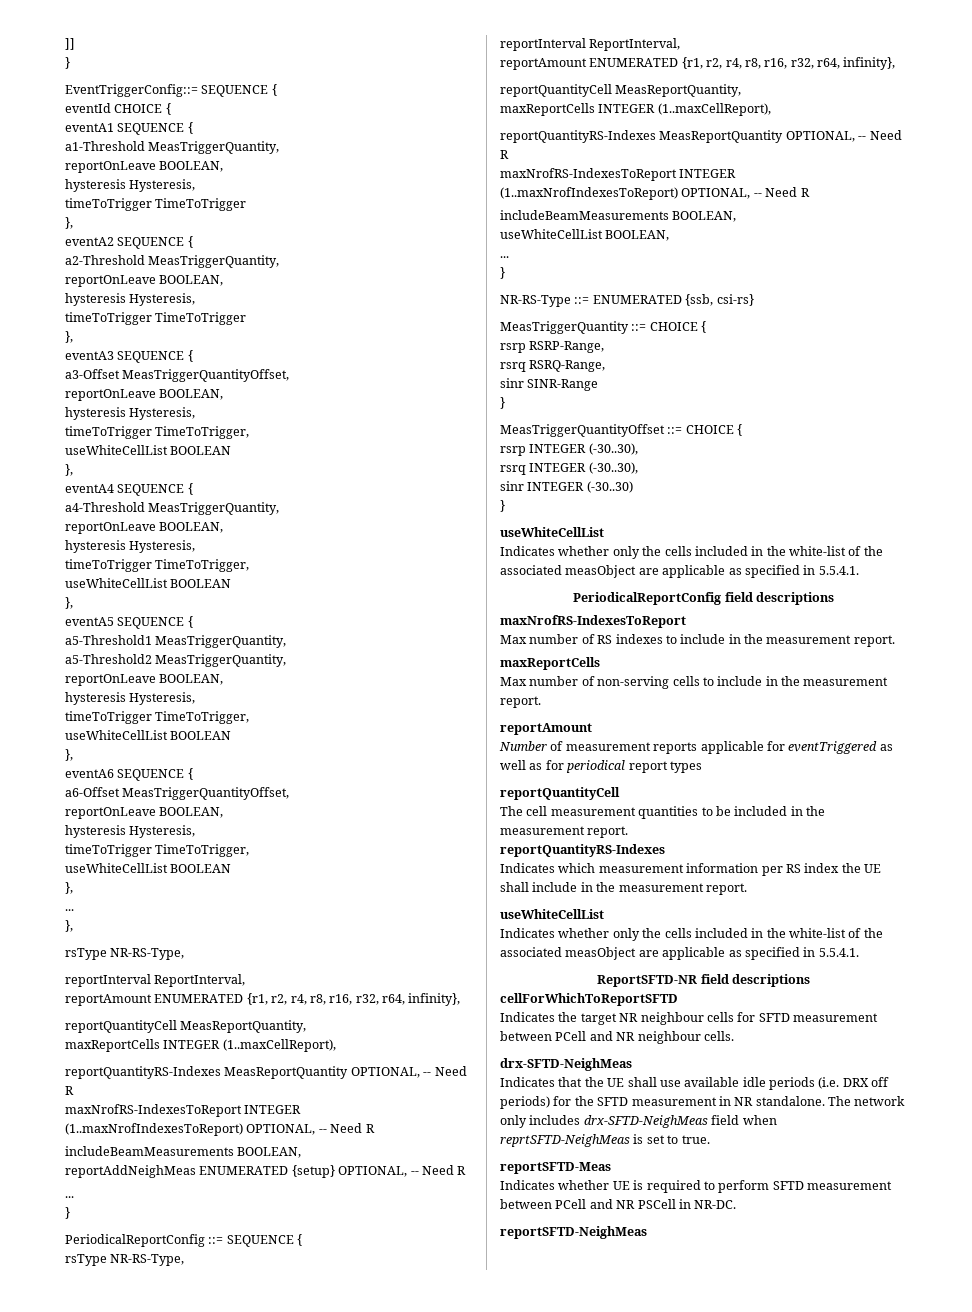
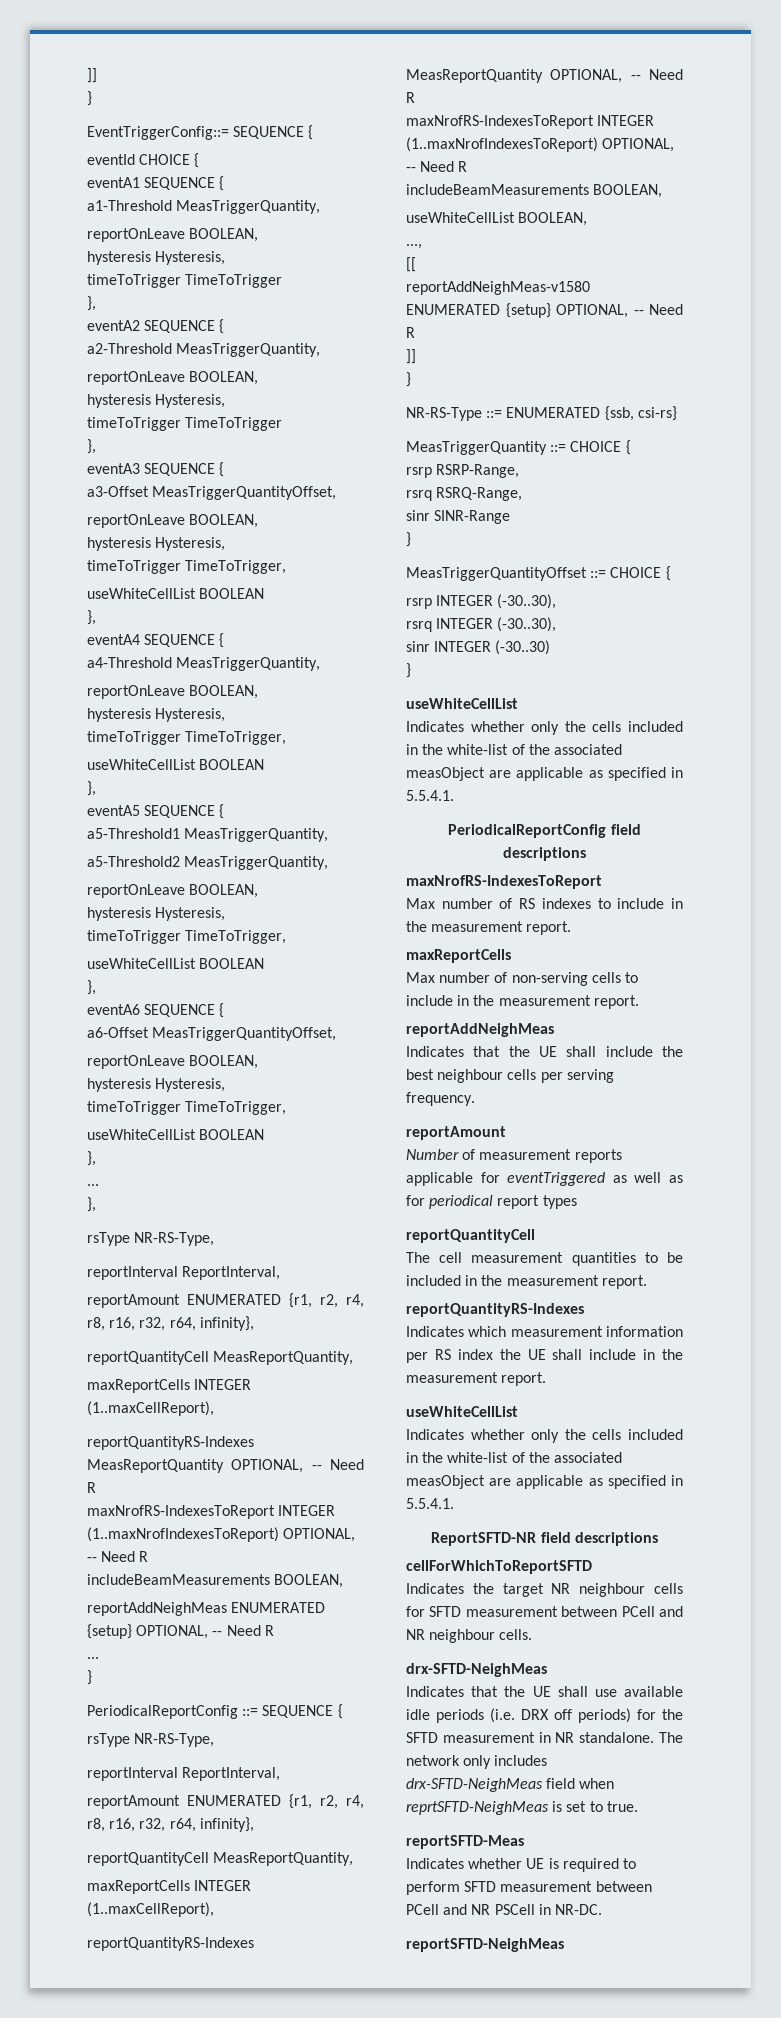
[500,256,509,258] ... -> [406,244,422,249] [406,257,416,272] [406,281,590,295] [406,303,683,318] [406,327,415,338] [406,349,416,364] ..., // [[ // reportAddNeighMeas-v1580 ENUMERATED {setup} OPTIONAL, -- Need R // ]]
(541, 702) none -> [406,1023,554,1037] [406,1046,683,1057] [406,1069,614,1083] [406,1092,475,1106] // reportAddNeighMeas // Indicates that the UE shall include the best neighbour cells per serving frequency.

